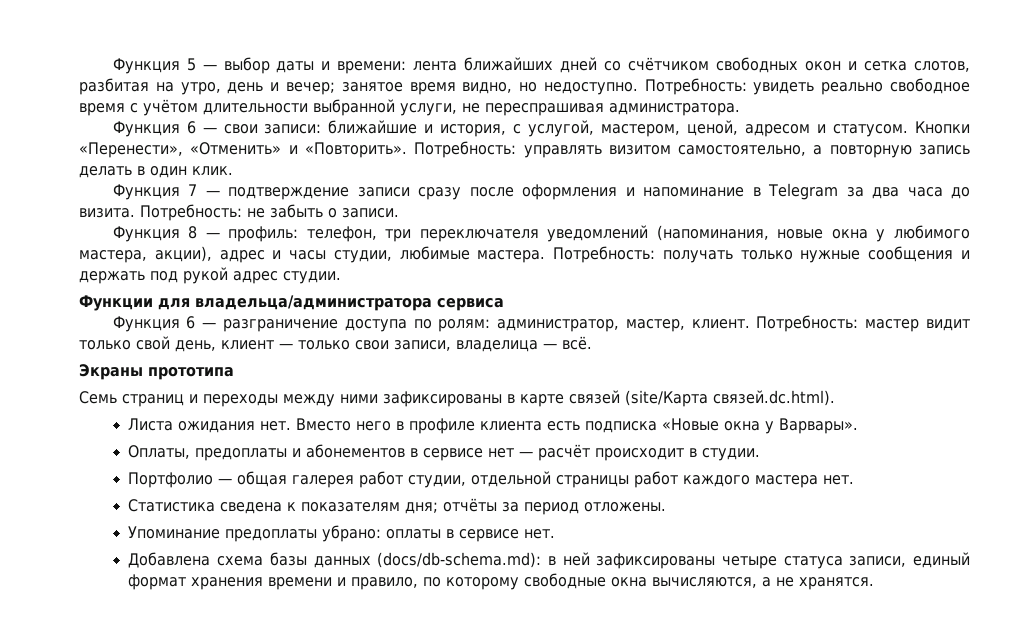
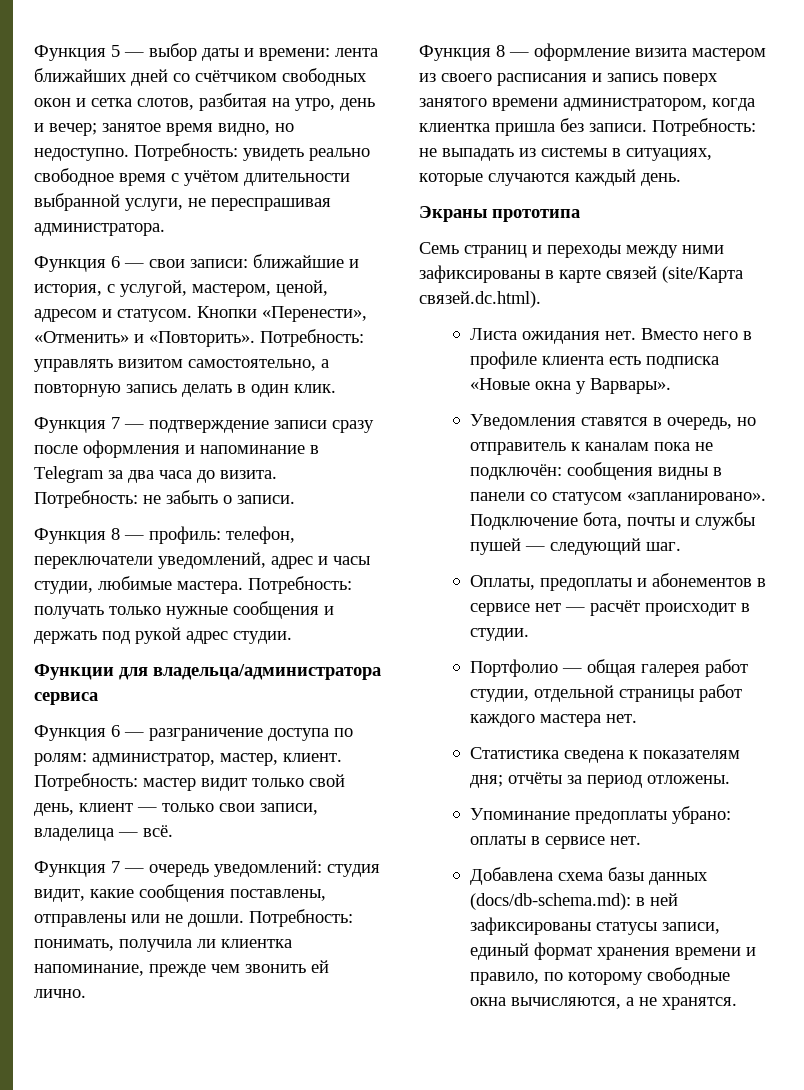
[385,225,970,242] [79,246,212,263] три переключателя уведомлений (напоминания, новые окна у любимого мастера, акции), -> [34,552,266,569] переключатели уведомлений,
(592, 343) none -> [34,860,380,877] [34,884,326,902] [34,909,353,927] [34,939,292,952] [34,960,329,977] [34,989,86,998] [419,43,766,61] [419,73,718,86] [419,98,755,111] [419,118,756,136] [419,148,712,161] [419,169,681,186] // Функция 7 — очередь уведомлений: студия видит, какие сообщения поставлены, отправлены или не дошли. Потребность: понимать, получила ли клиентка напоминание, прежде чем звонить ей лично. // Функция 8 — оформление визита мастером из своего расписания и запись поверх занятого времени администратором, когда клиентка пришла без записи. Потребность: не выпадать из системы в ситуациях, которые случаются каждый день.
(859, 426) none -> [469,414,756,430] [469,442,713,455] [469,462,722,480] [469,492,766,505] [469,512,755,530] [469,538,681,555] // Уведомления ставятся в очередь, но отправитель к каналам пока не подключён: сообщения видны в панели со статусом «запланировано». Подключение бота, почты и службы пушей — следующий шаг.
[721,556,843,569] четыре статуса -> [595,922,657,935] статусы

